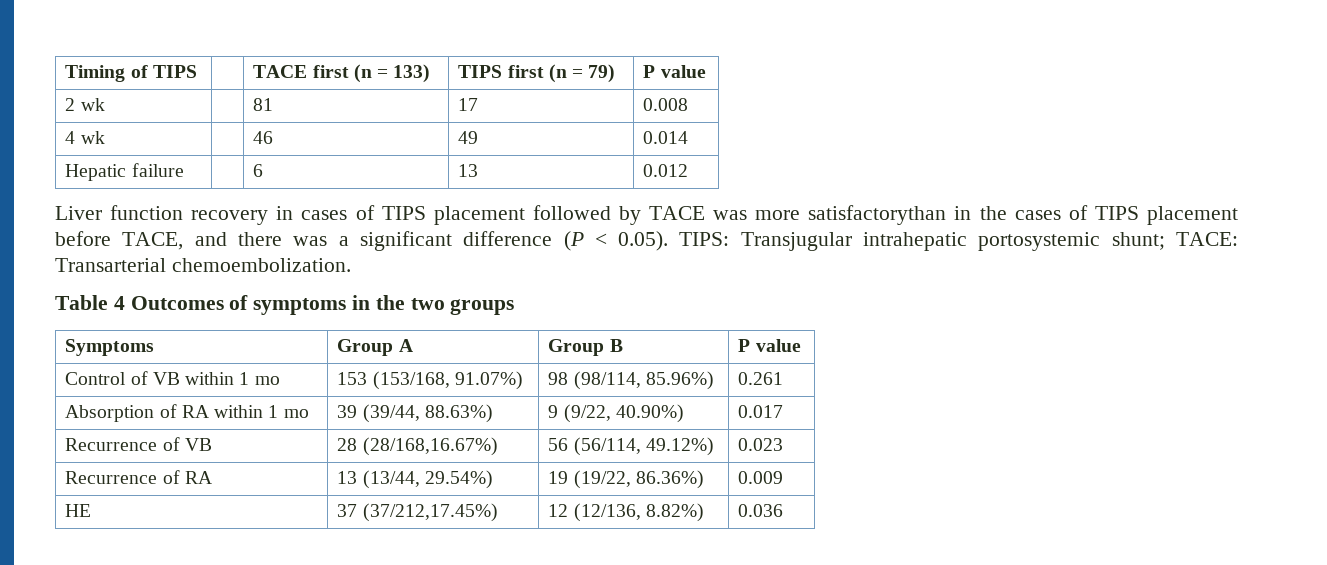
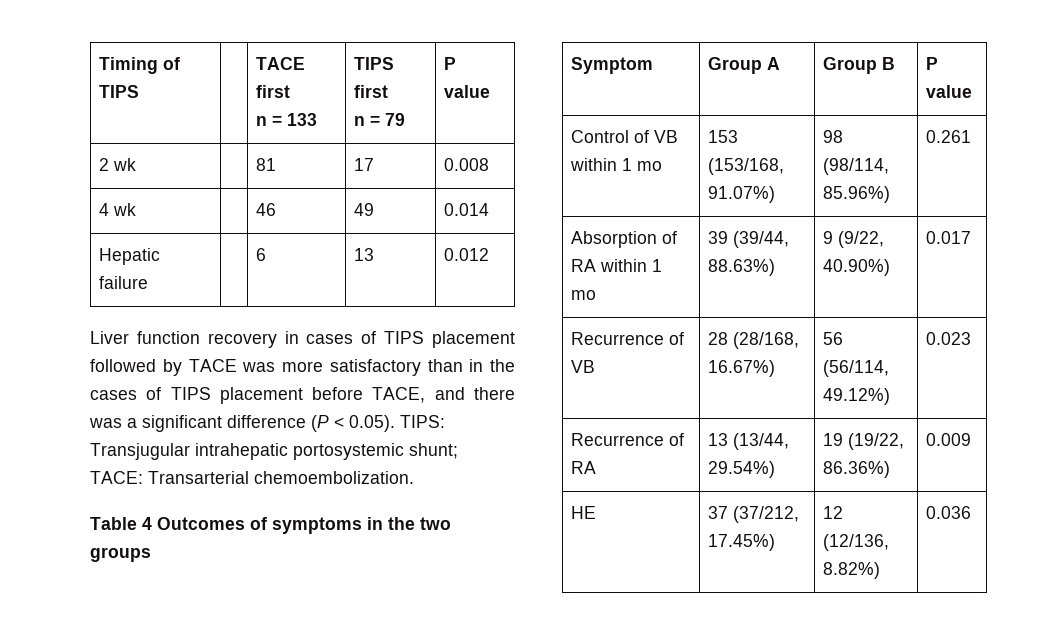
[353,64,431,83] (n = 133) -> [255,113,317,126] // n = 133
[548,64,616,83] (n = 79) -> [353,113,405,126] // n = 79
[808,205,947,225] satisfactorythan -> [329,359,463,376] satisfactory than
[65,339,155,356] Symptoms -> [570,57,653,74] Symptom
[362,437,498,456] (28/168,16.67%) -> [732,332,799,349] [707,360,775,377] (28/168, 16.67%)
[362,503,498,522] (37/212,17.45%) -> [732,506,799,523] [707,534,775,551] (37/212, 17.45%)

